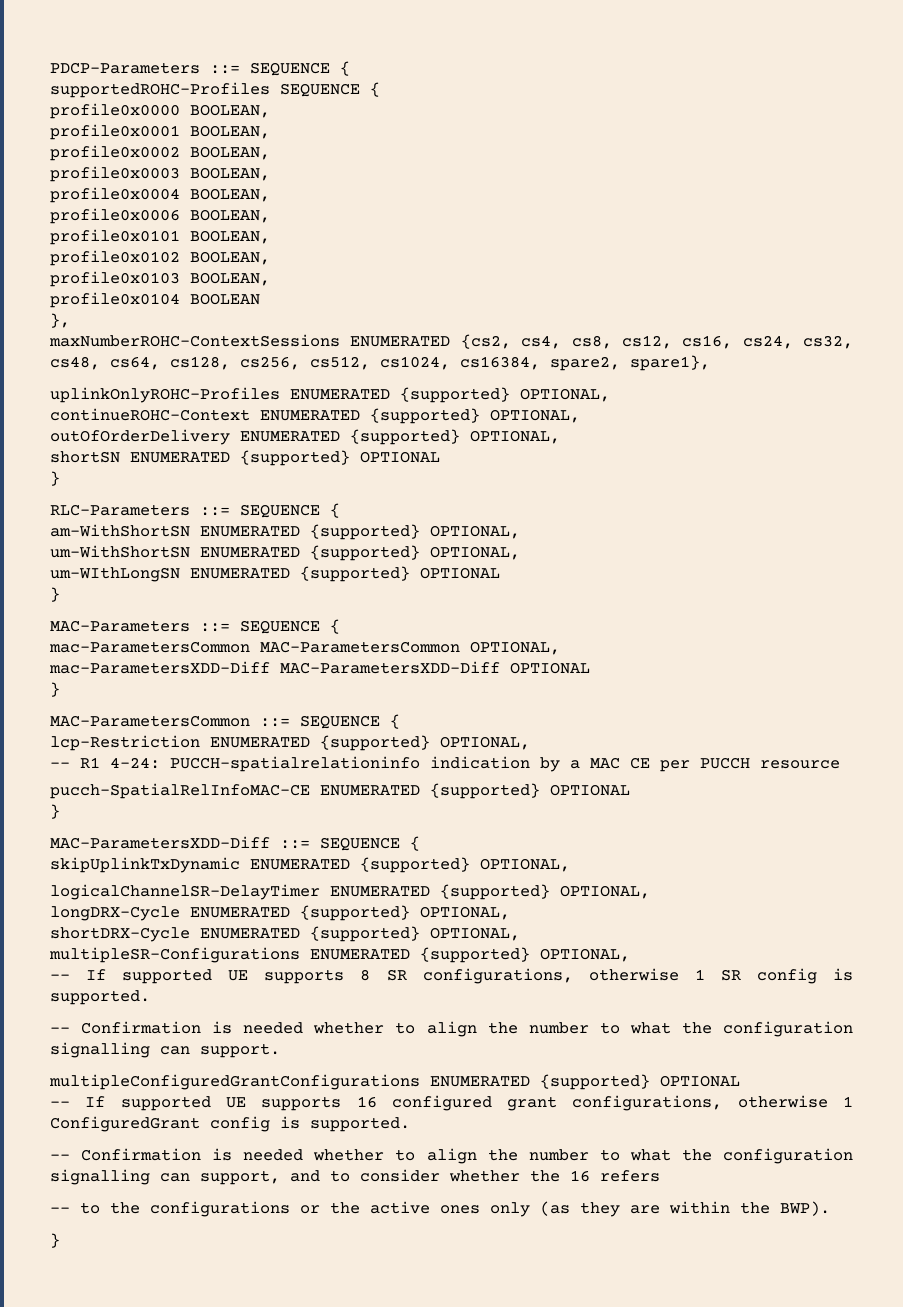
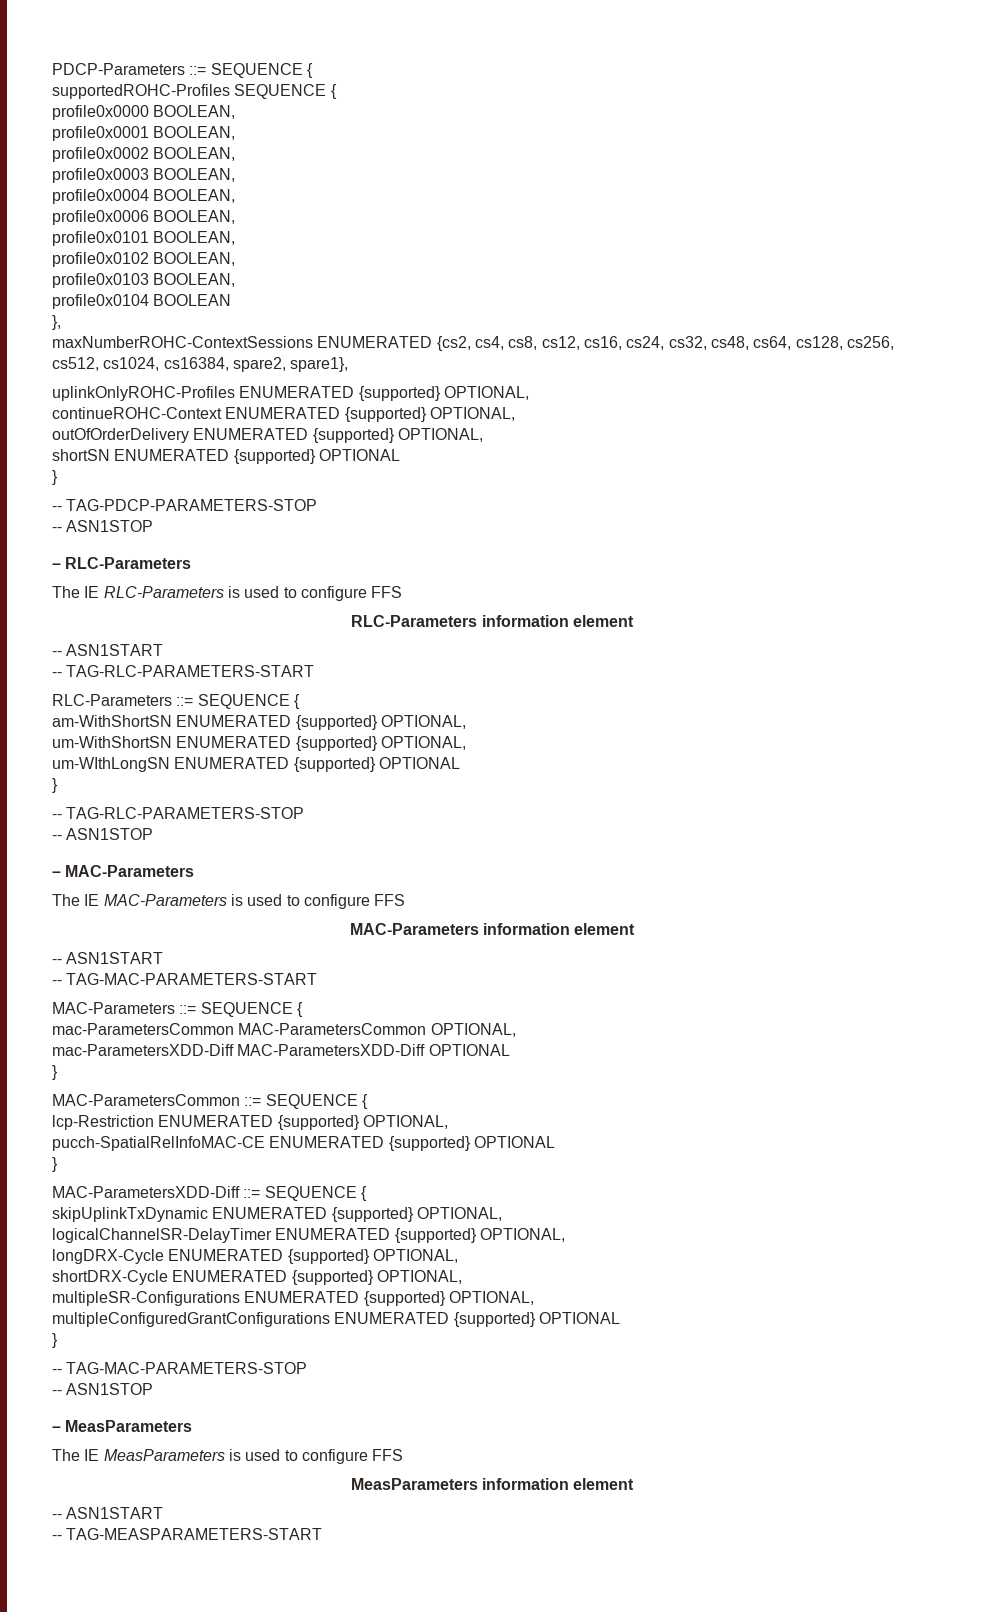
(60, 478) none -> [52,499,318,511] [52,520,154,532] [52,557,192,569] [52,586,403,601] [351,615,634,627] [52,644,164,656] [52,665,315,677] // -- TAG-PDCP-PARAMETERS-STOP // -- ASN1STOP // – RLC-Parameters // The IE RLC-Parameters is used to configure FFS // RLC-Parameters information element // -- ASN1START // -- TAG-RLC-PARAMETERS-START
(60, 594) none -> [52,807,305,819] [52,828,154,840] [52,865,195,877] [52,894,406,909] [349,923,636,935] [52,952,164,964] [52,973,318,985] // -- TAG-RLC-PARAMETERS-STOP // -- ASN1STOP // – MAC-Parameters // The IE MAC-Parameters is used to configure FFS // MAC-Parameters information element // -- ASN1START // -- TAG-MAC-PARAMETERS-START
[50,756,840,772] // -- R1 4-24: PUCCH-spatialrelationinfo indication by a MAC CE per PUCCH resource -> (448, 1122) none
[50,968,854,984] [50,990,150,1005] [50,1021,854,1037] [50,1042,280,1058] [49,1074,740,1090] [50,1095,853,1111] [50,1116,410,1132] [50,1148,854,1164] [50,1169,660,1185] [50,1201,830,1217] [50,1233,60,1248] -- If supported UE supports 8 SR configurations, otherwise 1 SR config is supported. // -- Confirmation is needed whether to align the number to what the configuration signalling can support. // multipleConfiguredGrantConfigurations ENUMERATED {supported} OPTIONAL // -- If supported UE supports 16 configured grant configurations, otherwise 1 ConfiguredGrant config is supported. // -- Confirmation is needed whether to align the number to what the configuration signalling can support, and to consider whether the 16 refers // -- to the configurations or the active ones only (as they are within the BWP). // } -> [52,1312,620,1327] [52,1333,58,1348] [52,1362,308,1374] [52,1383,154,1395] [52,1420,193,1432] [52,1449,404,1464] [350,1478,635,1490] [52,1507,164,1519] [52,1528,323,1540] multipleConfiguredGrantConfigurations ENUMERATED {supported} OPTIONAL // } // -- TAG-MAC-PARAMETERS-STOP // -- ASN1STOP // – MeasParameters // The IE MeasParameters is used to configure FFS // MeasParameters information element // -- ASN1START // -- TAG-MEASPARAMETERS-START

